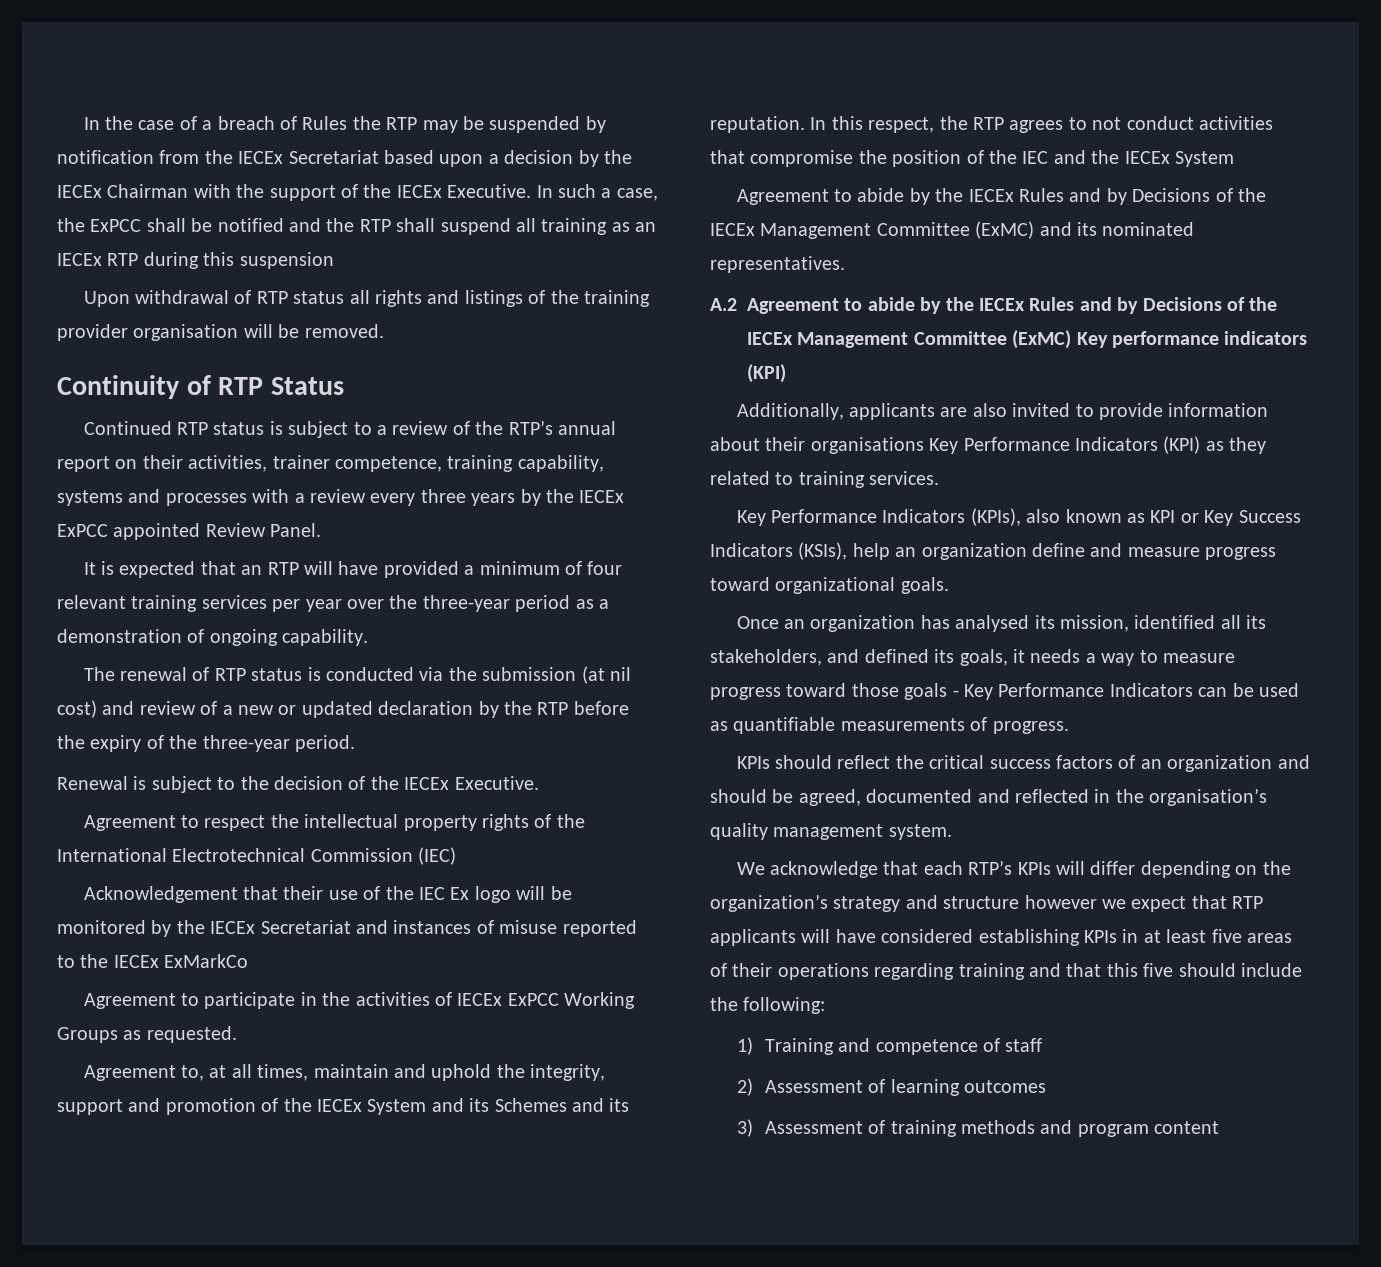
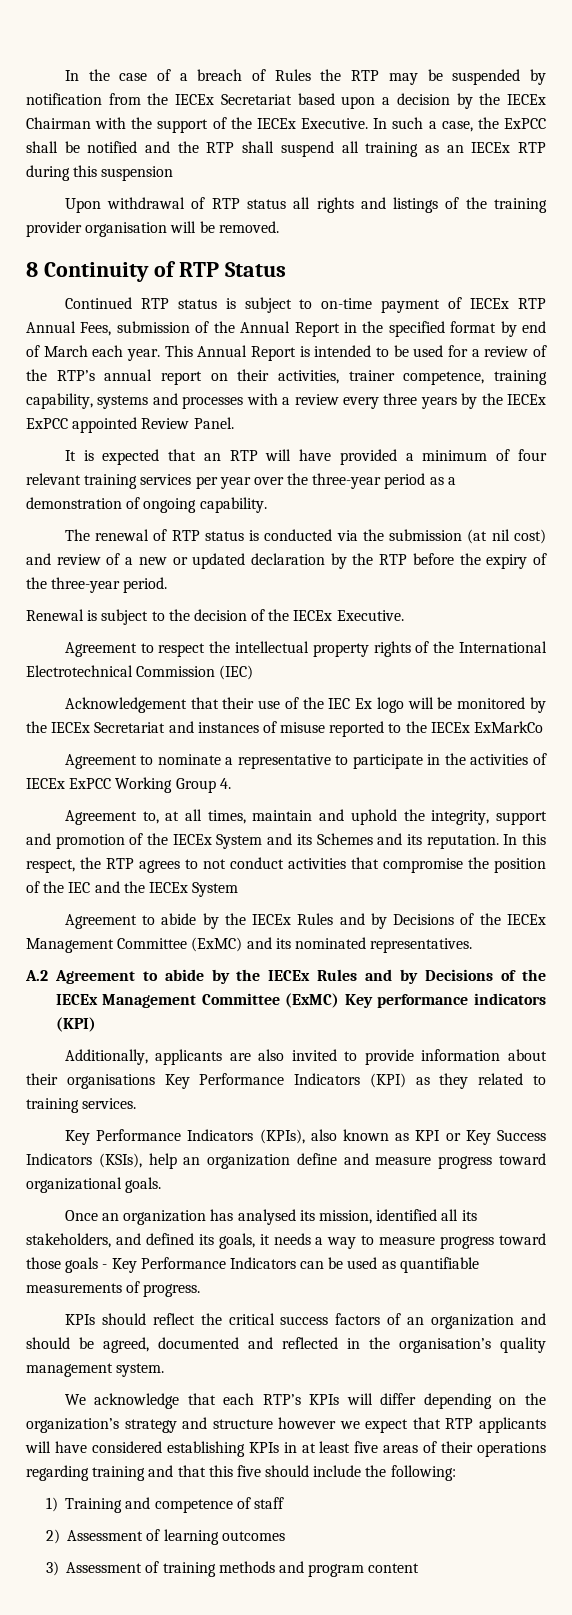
(384, 331) none -> [26,262,38,277] 8
(372, 428) none -> [321,297,546,313] [26,321,546,337] [26,345,469,361] on-time payment of IECEx RTP Annual Fees, submission of the Annual Report in the specified format by end of March each year. This Annual Report is intended to be used for
(199, 999) none -> [157,754,349,769] nominate a representative to
[57,1026,237,1043] Groups as requested. -> [175,778,231,793] Group 4.

